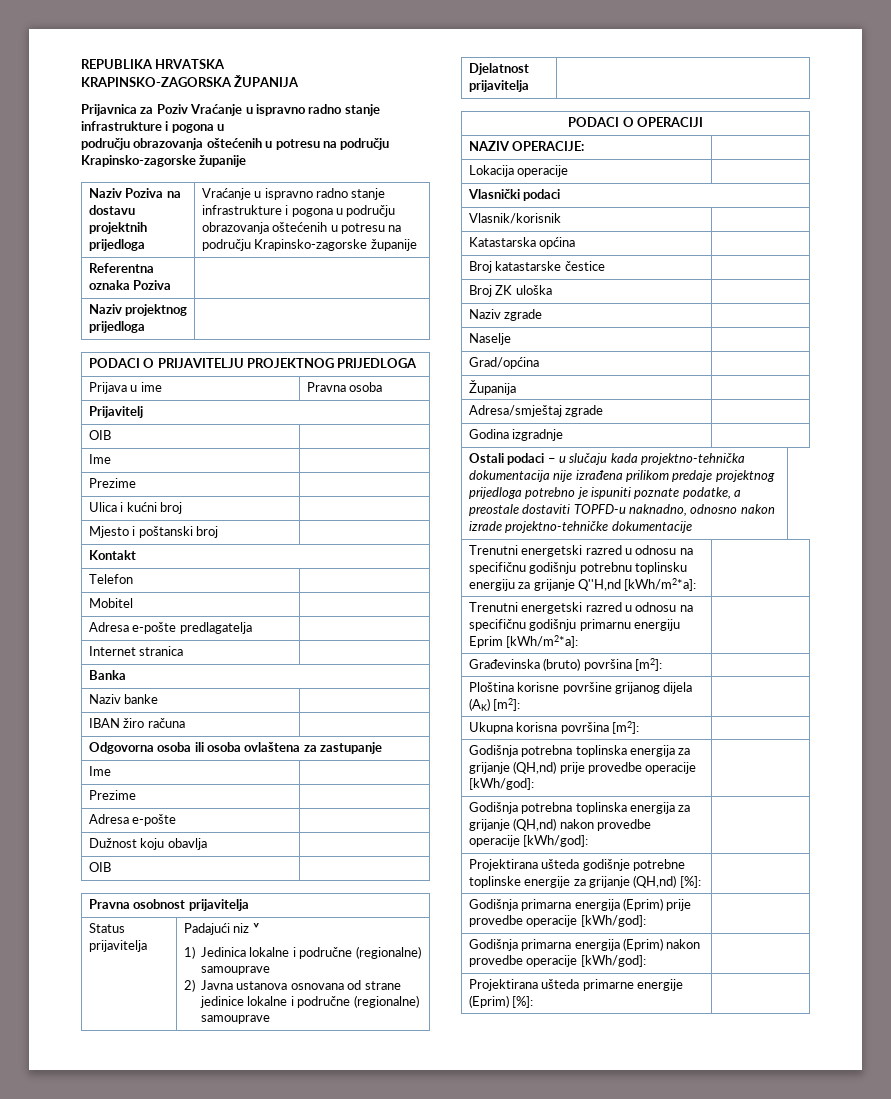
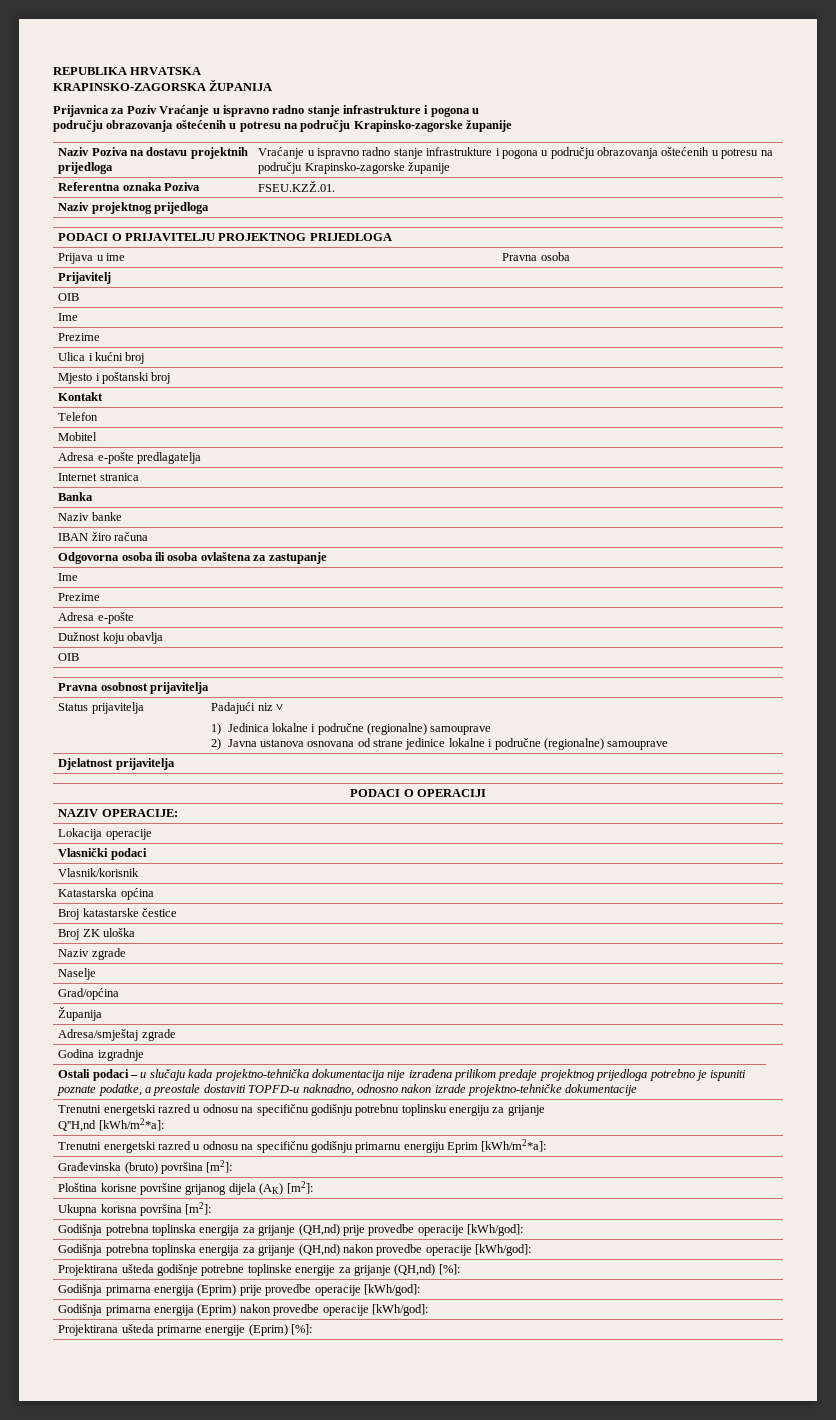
(172, 285) none -> [258,181,336,192] FSEU.KZŽ.01.

